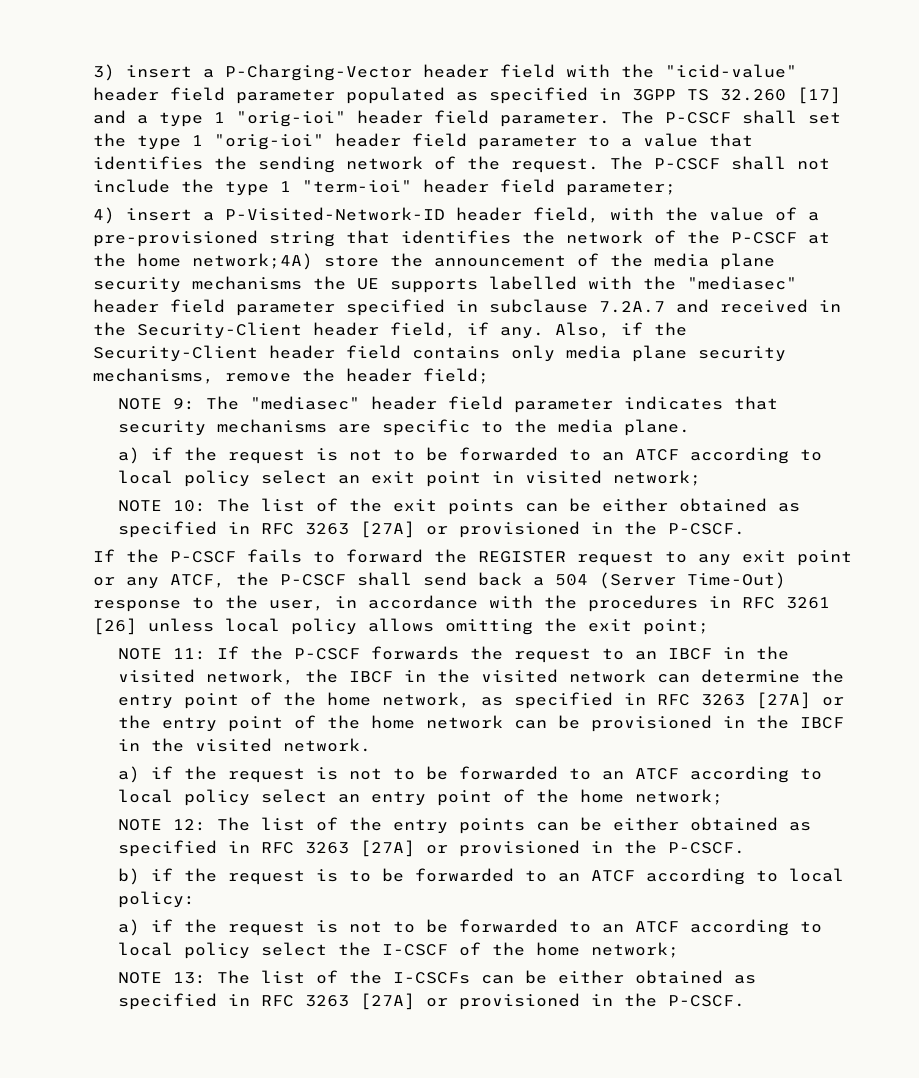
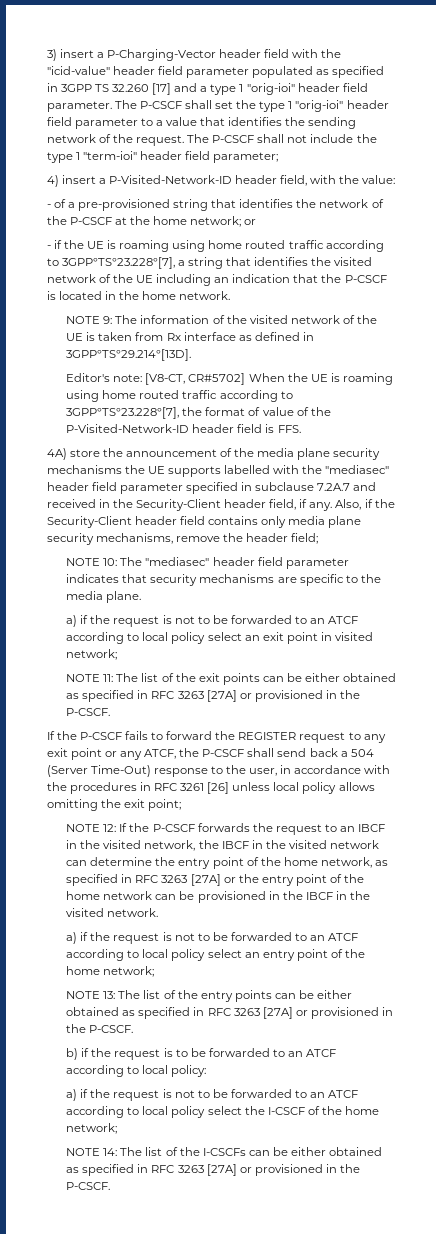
[708,207,764,221] value -> [362,175,396,184] [46,204,51,208] value: // -
[191,253,313,270] network;4A) -> [190,216,257,227] [46,240,384,252] [46,257,373,269] [46,274,387,286] [46,291,231,300] [66,315,378,324] [66,332,314,341] [66,349,192,361] [66,373,393,385] [66,390,293,402] [66,407,331,419] [66,424,301,433] [46,448,67,460] network; or // - if the UE is roaming using home routed traffic according to 3GPP°TS°23.228°[7], a string that identifies the visited network of the UE including an indication that the P-CSCF is located in the home network. // NOTE 9: The information of the visited network of the UE is taken from Rx interface as defined in 3GPP°TS°29.214°[13D]. // Editor's note: [V8-CT, CR#5702] When the UE is roaming using home routed traffic according to 3GPP°TS°23.228°[7], the format of value of the P-Visited-Network-ID header field is FFS. // 4A)
[173,398,196,410] 9: -> [103,558,118,566] 10:
[173,500,207,512] 10: -> [103,674,114,682] 11:
[173,648,207,660] 11: -> [103,824,117,832] 12:
[173,819,207,831] 12: -> [103,991,116,999] 13:
[173,972,207,984] 13: -> [103,1148,118,1156] 14:

